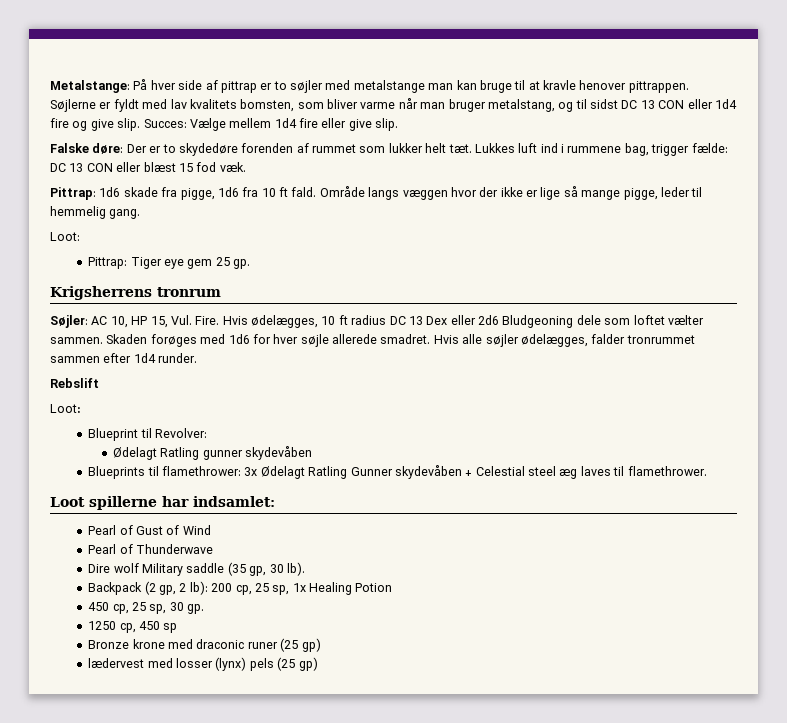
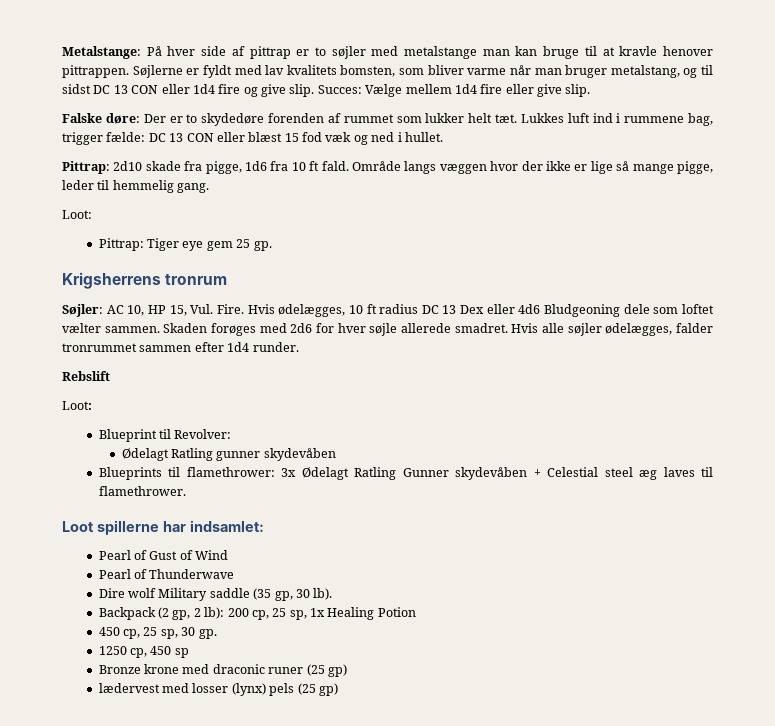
[219,162,246,172] [50,187,121,200] væk. // Pittrap: 1d6 -> [325,132,443,145] [62,161,143,174] væk og ned i hullet. // Pittrap: 2d10
[478,315,499,325] 2d6 -> [518,304,541,314] 4d6
[228,334,250,344] 1d6 -> [290,323,313,333] 2d6

